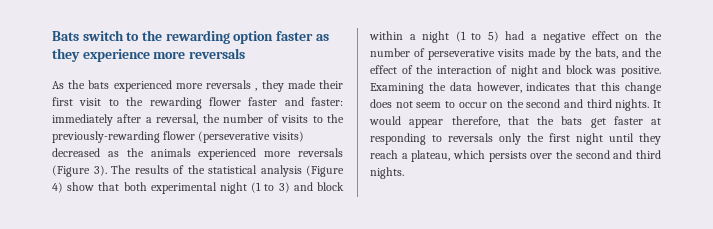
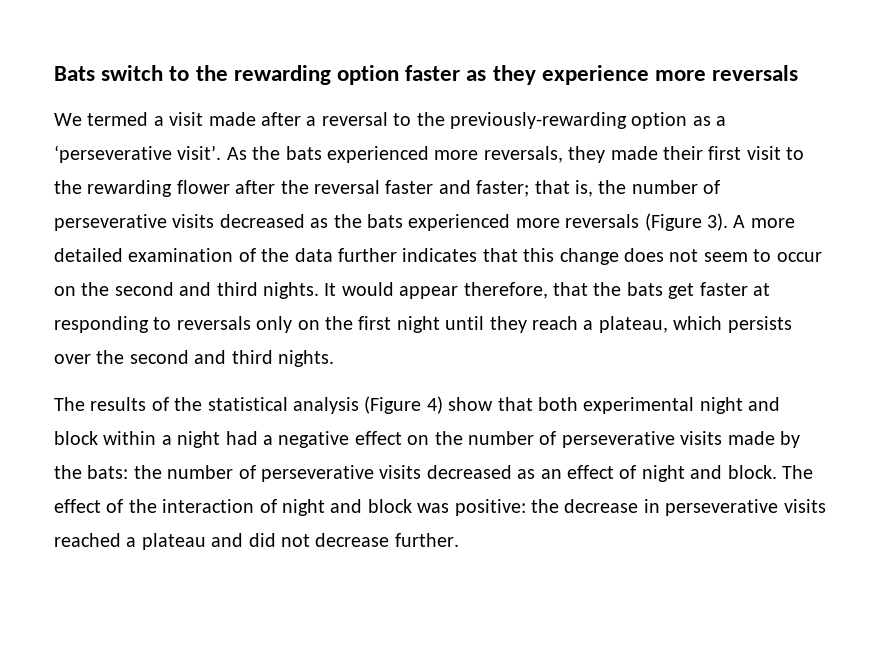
(245, 53) none -> [54,112,727,129] [54,145,222,163] We termed a visit made after a reversal to the previously-rewarding option as a ‘perseverative visit’.
[206,80,258,91] reversals , -> [483,146,563,163] reversals,
[248,97,343,106] [52,114,344,126] [52,131,304,143] faster and faster: immediately after a reversal, the number of visits to the previously-rewarding flower (perseverative visits) -> [235,180,721,197] [54,214,215,231] after the reversal faster and faster; that is, the number of perseverative visits
[150,148,191,157] animals -> [366,214,403,228] bats
[111,165,344,177] [52,182,344,194] [369,31,662,43] [370,48,662,60] [370,65,661,77] [370,82,522,94] The results of the statistical analysis (Figure 4) show that both experimental night (1 to 3) and block within a night (1 to 5) had a negative effect on the number of perseverative visits made by the bats, and the effect of the interaction of night and block was positive. Examining the data however, -> [733,215,795,228] [54,248,397,262] A more detailed examination of the data further
(521, 139) none -> [297,320,320,330] on
(404, 173) none -> [54,396,781,414] [54,431,800,448] [54,465,813,482] [54,499,826,516] [54,533,459,550] // The results of the statistical analysis (Figure 4) show that both experimental night and block within a night had a negative effect on the number of perseverative visits made by the bats: the number of perseverative visits decreased as an effect of night and block. The effect of the interaction of night and block was positive: the decrease in perseverative visits reached a plateau and did not decrease further.

